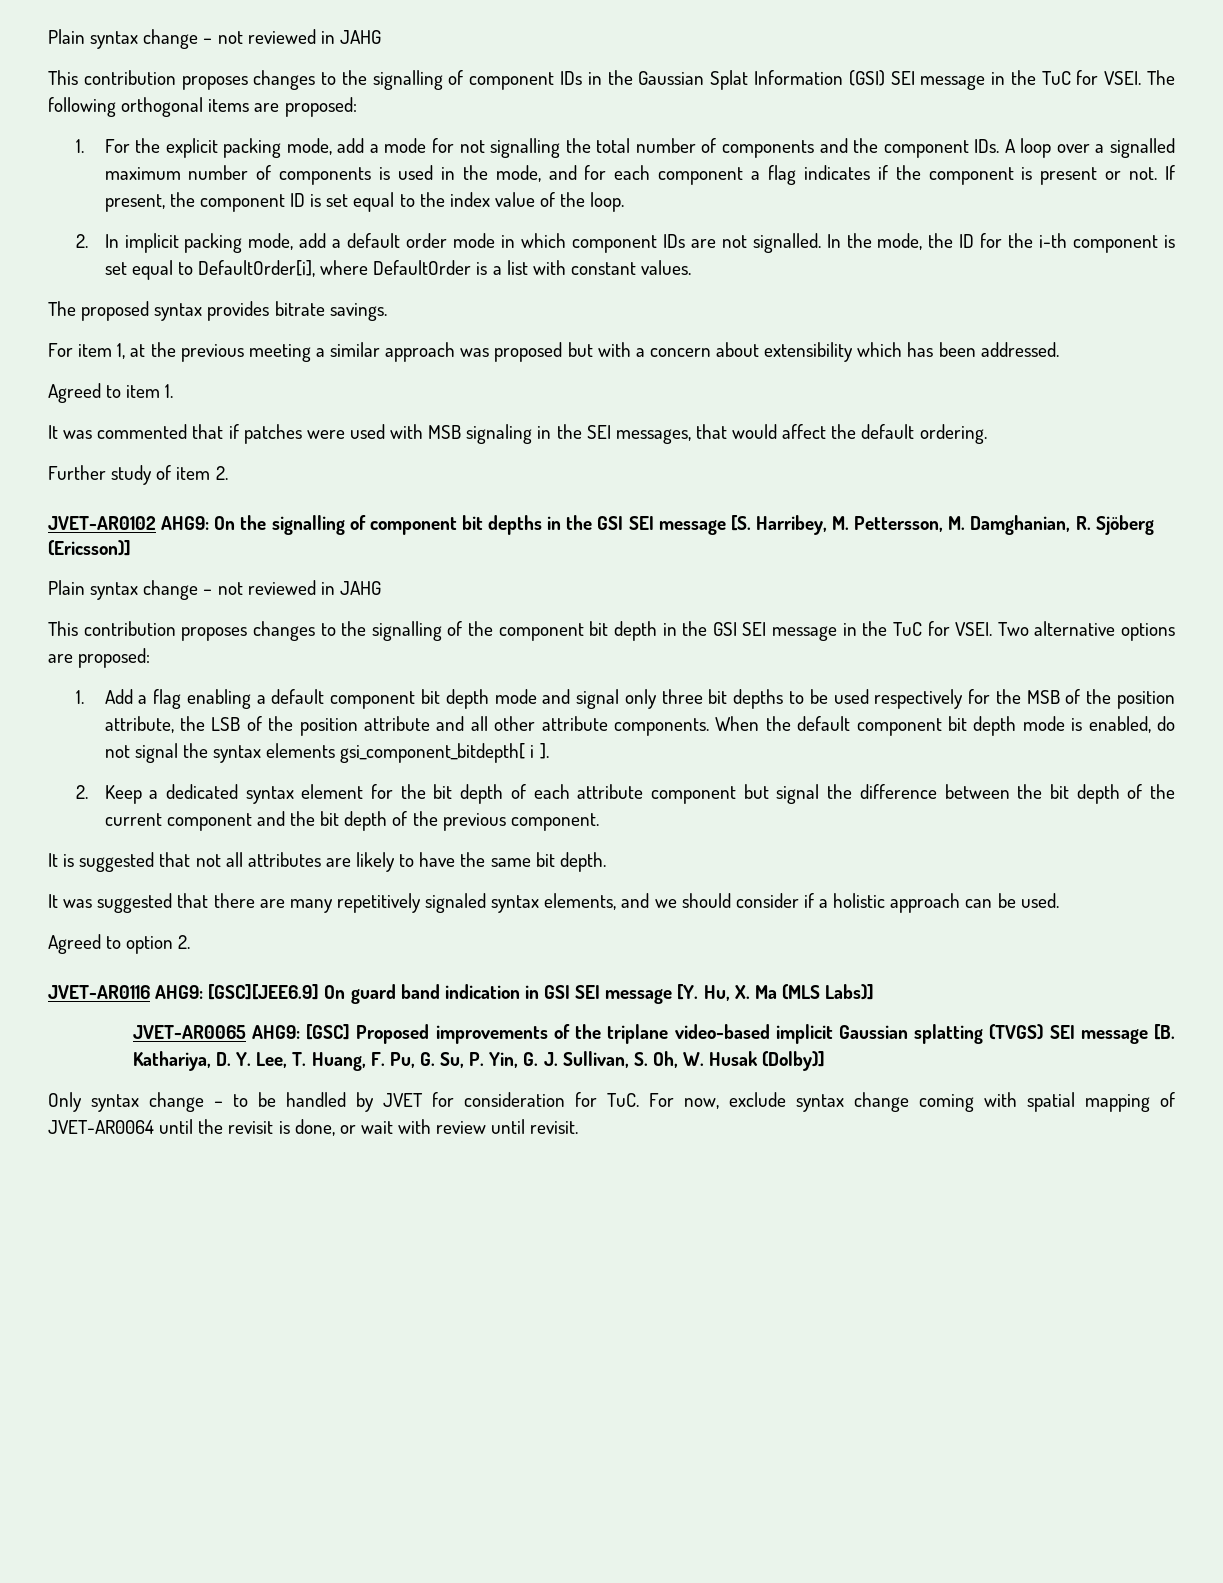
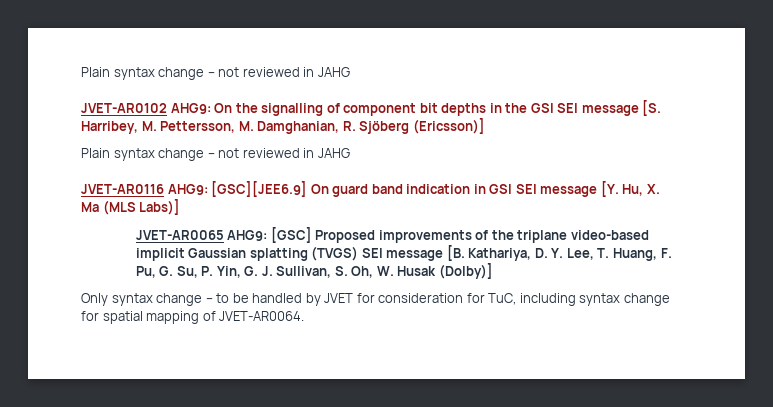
[48,29,381,49] [48,70,1175,90] [48,97,357,117] [76,138,1175,158] [104,165,1175,185] [104,192,625,212] [76,233,1176,253] [104,260,692,280] [48,301,387,321] [48,342,1059,362] [48,383,174,403] [48,424,987,444] [48,465,228,485] Plain syntax change – not reviewed in JAHG // This contribution proposes changes to the signalling of component IDs in the Gaussian Splat Information (GSI) SEI message in the TuC for VSEI. The following orthogonal items are proposed: // 1. For the explicit packing mode, add a mode for not signalling the total number of components and the component IDs. A loop over a signalled maximum number of components is used in the mode, and for each component a flag indicates if the component is present or not. If present, the component ID is set equal to the index value of the loop. // 2. In implicit packing mode, add a default order mode in which component IDs are not signalled. In the mode, the ID for the i-th component is set equal to DefaultOrder[i], where DefaultOrder is a list with constant values. // The proposed syntax provides bitrate savings. // For item 1, at the previous meeting a similar approach was proposed but with a concern about extensibility which has been addressed. // Agreed to item 1. // It was commented that if patches were used with MSB signaling in the SEI messages, that would affect the default ordering. // Further study of item 2. -> [81,67,350,80] Plain syntax change – not reviewed in JAHG
[48,621,1176,641] [48,648,151,668] [76,689,1175,709] [104,716,1175,736] [104,743,549,763] [76,784,1175,804] [104,811,599,831] [48,852,606,872] [48,893,1059,913] [48,934,191,954] // This contribution proposes changes to the signalling of the component bit depth in the GSI SEI message in the TuC for VSEI. Two alternative options are proposed: // 1. Add a flag enabling a default component bit depth mode and signal only three bit depths to be used respectively for the MSB of the position attribute, the LSB of the position attribute and all other attribute components. When the default component bit depth mode is enabled, do not signal the syntax elements gsi_component_bitdepth[ i ]. // 2. Keep a dedicated syntax element for the bit depth of each attribute component but signal the difference between the bit depth of the current component and the bit depth of the previous component. // It is suggested that not all attributes are likely to have the same bit depth. // It was suggested that there are many repetitively signaled syntax elements, and we should consider if a holistic approach can be used. // Agreed to option 2. -> (350, 153) none
[607,1092,1176,1112] [48,1119,579,1136] TuC. For now, exclude syntax change coming with spatial mapping of JVET-AR0064 until the revisit is done, or wait with review until revisit. -> [488,293,670,306] [81,311,305,324] TuC, including syntax change for spatial mapping of JVET-AR0064.

